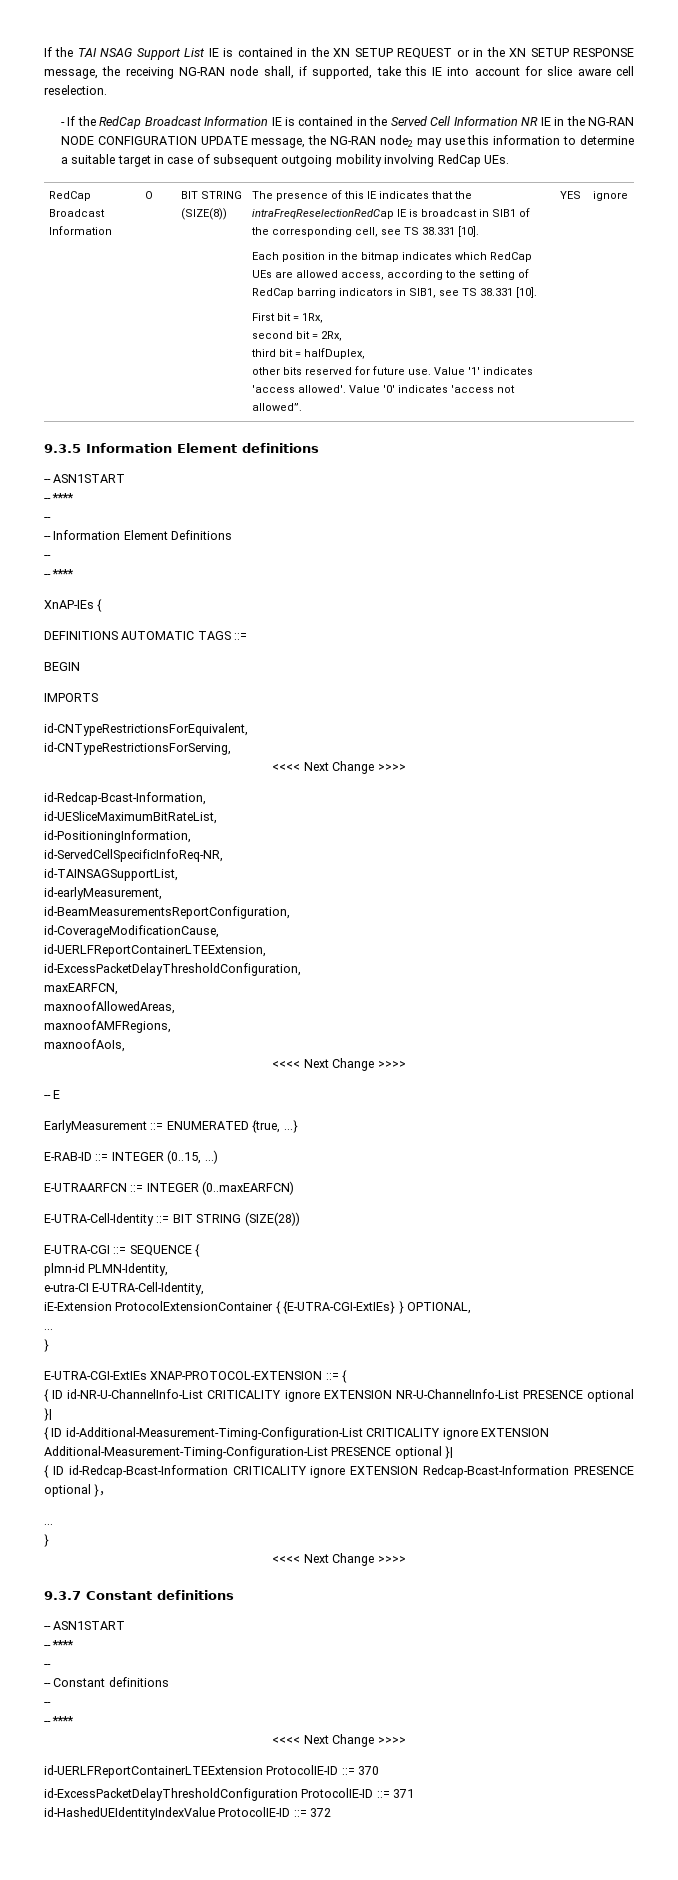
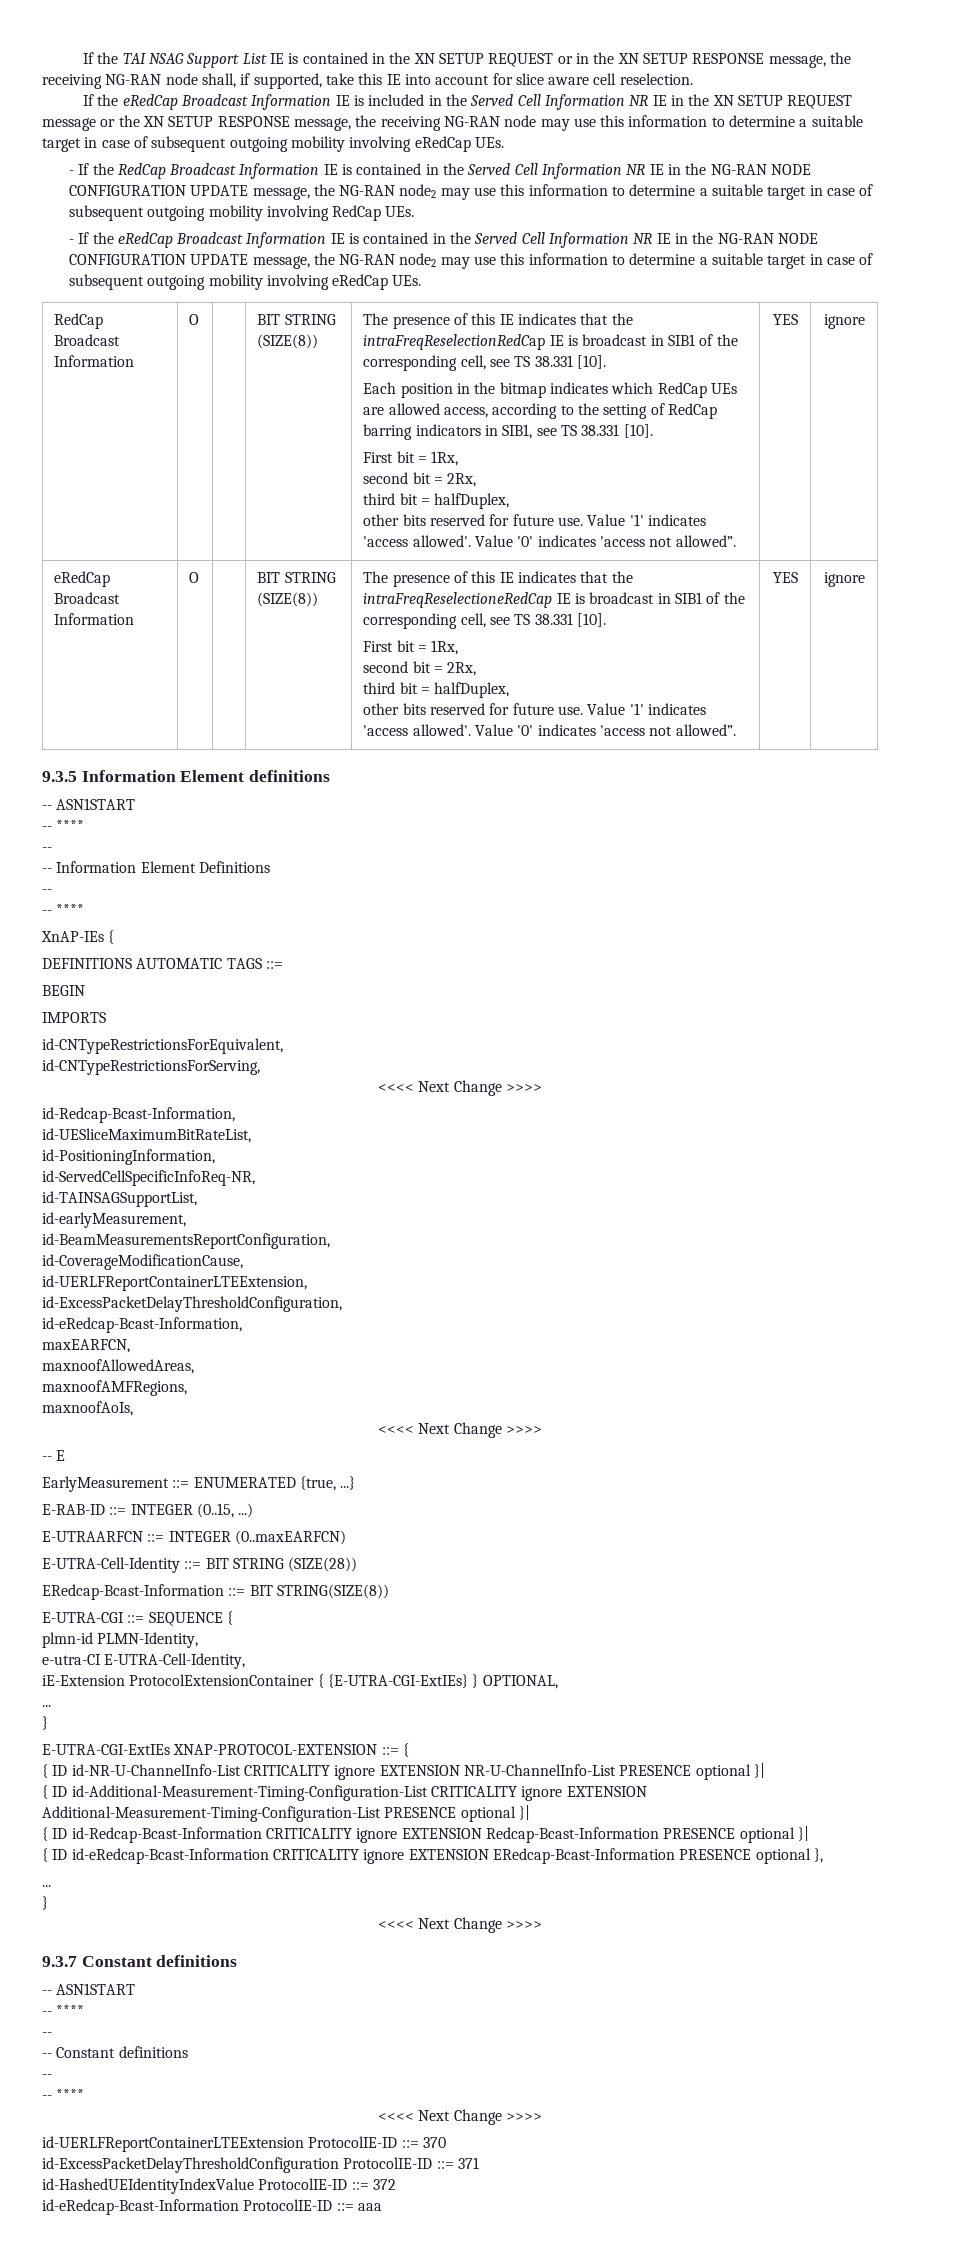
(107, 90) none -> [83,94,853,110] [42,115,863,131] [42,136,504,152] // If the eRedCap Broadcast Information IE is included in the Served Cell Information NR IE in the XN SETUP REQUEST message or the XN SETUP RESPONSE message, the receiving NG-RAN node may use this information to determine a suitable target in case of subsequent outgoing mobility involving eRedCap UEs.
(509, 159) none -> [68,232,818,248] [68,253,874,269] [68,274,422,290] // - If the eRedCap Broadcast Information IE is contained in the Served Cell Information NR IE in the NG-RAN NODE CONFIGURATION UPDATE message, the NG-RAN node2 may use this information to determine a suitable target in case of subsequent outgoing mobility involving eRedCap UEs.
(628, 196) none -> [54,571,111,587] [54,592,121,604] [54,613,135,625] [189,572,200,583] [257,572,336,583] [257,592,319,607] [363,571,633,587] [363,592,745,608] [363,613,606,629] [363,640,459,655] [363,661,477,676] [363,682,510,698] [363,703,706,715] [363,724,736,736] [772,572,798,583] [823,572,865,587] // eRedCap Broadcast Information | O | | BIT STRING (SIZE(8)) | The presence of this IE indicates that the intraFreqReselectioneRedCap IE is broadcast in SIB1 of the corresponding cell, see TS 38.331 [10]. // First bit = 1Rx, // second bit = 2Rx, // third bit = halfDuplex, // other bits reserved for future use. Value '1' indicates 'access allowed'. Value '0' indicates 'access not allowed”. | YES | ignore
(301, 969) none -> [42,1317,242,1333] // id-eRedcap-Bcast-Information,
(300, 1219) none -> [42,1584,389,1600] // ERedcap-Bcast-Information ::= BIT STRING(SIZE(8))
[94,1484,113,1497] }， -> [797,1826,809,1841] [42,1848,823,1864] }| // { ID id-eRedcap-Bcast-Information CRITICALITY ignore EXTENSION ERedcap-Bcast-Information PRESENCE optional },
(332, 1812) none -> [42,2199,382,2215] // id-eRedcap-Bcast-Information ProtocolIE-ID ::= aaa

